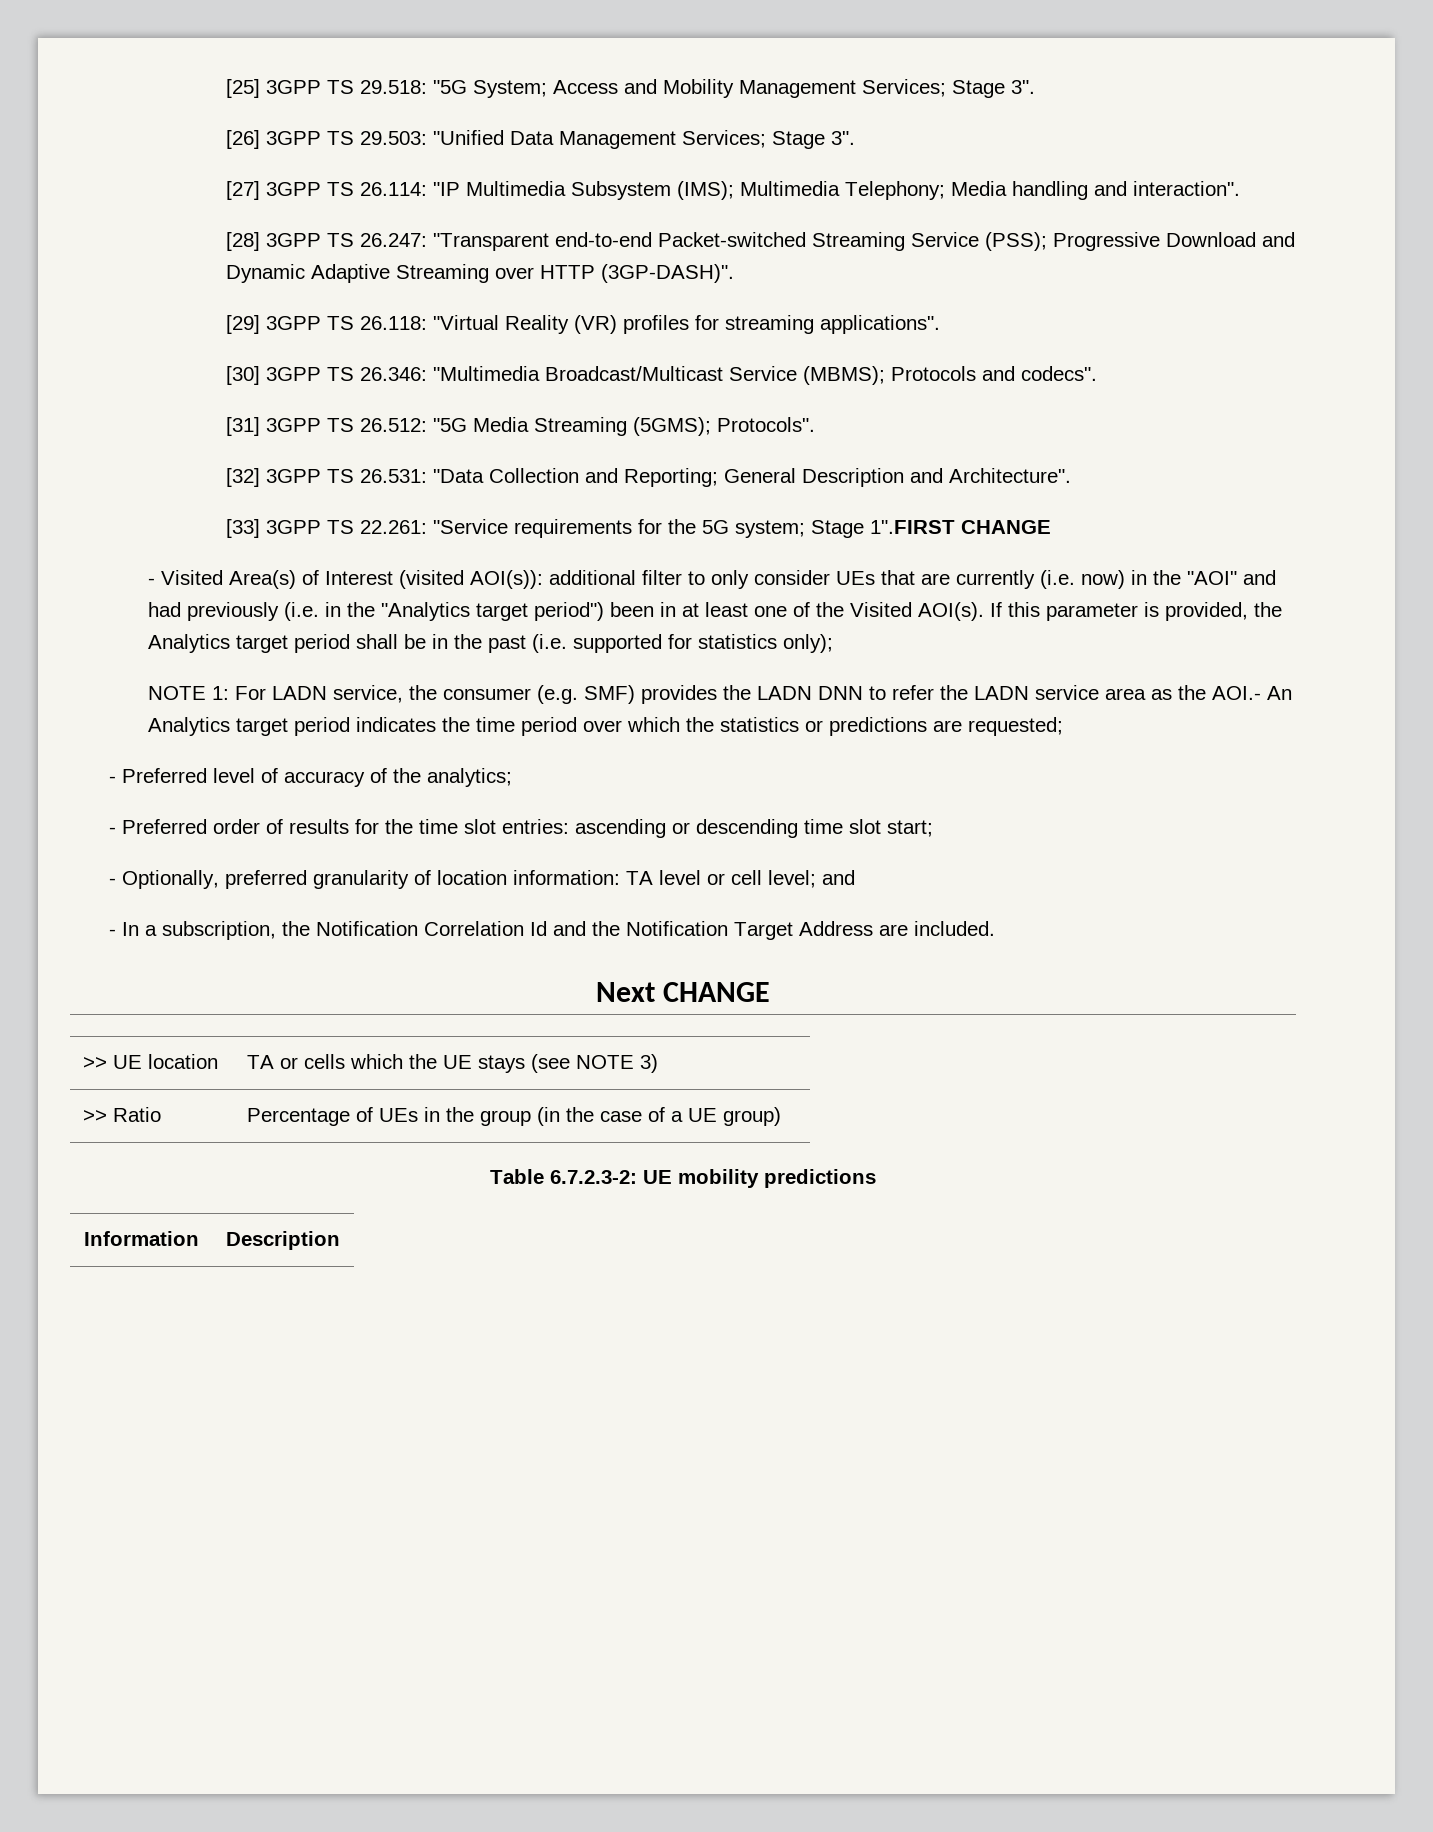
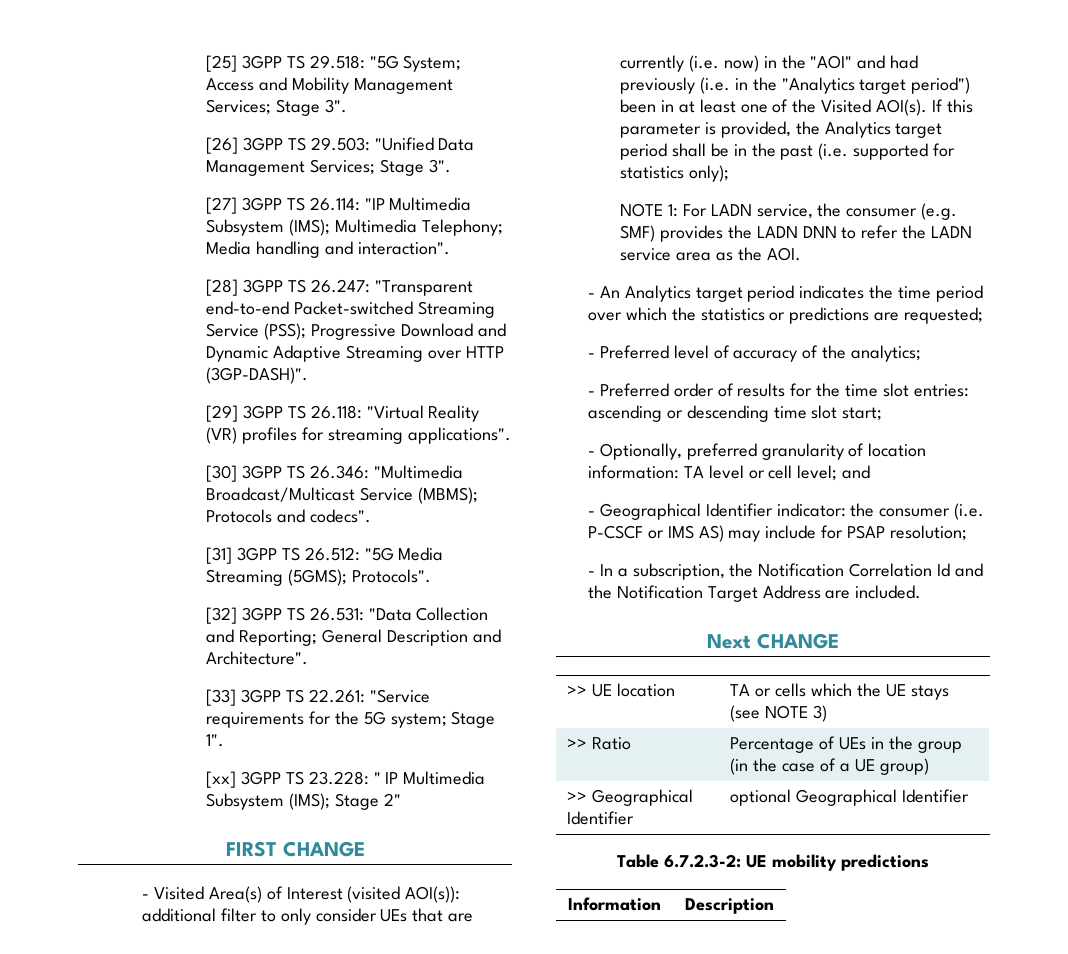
[870,520,956,534] 1".FIRST -> [206,734,225,747] [206,771,486,788] [206,793,401,810] [225,841,277,857] 1". // [xx] 3GPP TS 23.228: " IP Multimedia Subsystem (IMS); Stage 2" // FIRST
[1212,686,1262,700] AOI.- -> [766,247,801,261] [588,293,596,298] AOI. // -
(856, 877) none -> [588,503,985,520] [588,525,967,542] // - Geographical Identifier indicator: the consumer (i.e. P-CSCF or IMS AS) may include for PSAP resolution;
(782, 1116) none -> [567,789,694,806] [567,811,635,825] [730,789,970,806] // >> Geographical Identifier | optional Geographical Identifier

